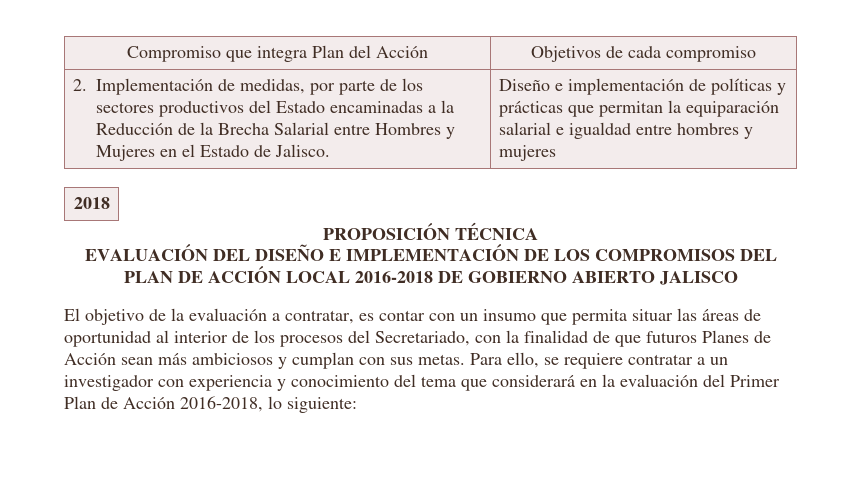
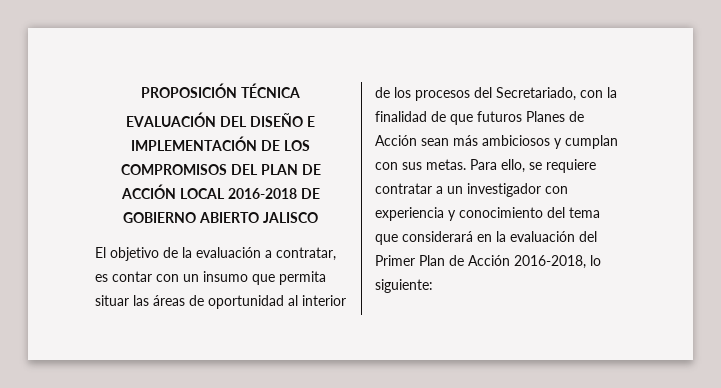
[127,45,428,62] [531,46,756,62] [72,78,423,95] [95,100,454,117] [95,122,455,139] [95,144,330,161] [498,78,786,95] [498,100,779,117] [498,122,753,139] [498,145,556,161] [73,197,110,209] Compromiso que integra Plan del Acción | Objetivos de cada compromiso // 2. Implementación de medidas, por parte de los sectores productivos del Estado encaminadas a la Reducción de la Brecha Salarial entre Hombres y Mujeres en el Estado de Jalisco. | Diseño e implementación de políticas y prácticas que permitan la equiparación salarial e igualdad entre hombres y mujeres // 2018 // -> (141, 90) none

